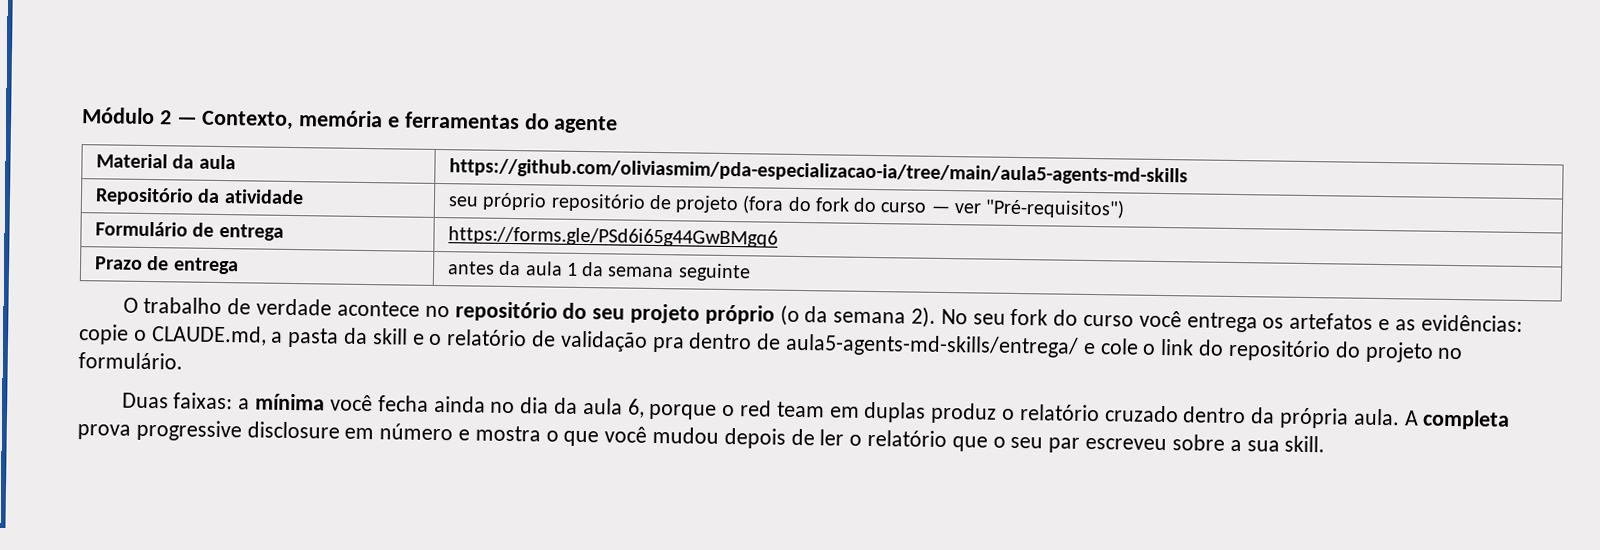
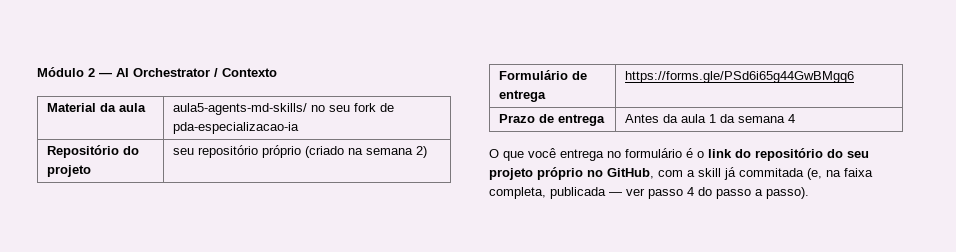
[201,110,619,134] [96,153,236,170] [449,158,1189,186] Contexto, memória e ferramentas do agente // Material da aula | https://github.com/oliviasmim/pda-especializacao-ia/tree/main/aula5-agents-md-skills -> [116,68,277,77] [47,103,147,112] [173,103,395,115] [173,122,300,134] AI Orchestrator / Contexto // Material da aula | aula5-agents-md-skills/ no seu fork de pda-especializacao-ia
[197,188,304,205] [448,192,1126,219] da atividade | seu próprio repositório de projeto (fora do fork do curso — ver "Pré-requisitos") -> [123,146,140,155] [47,165,92,177] [173,145,428,158] do projeto | seu repositório próprio (criado na semana 2)
[447,261,496,275] antes -> [625,114,660,123] Antes
[677,263,751,282] seguinte -> [788,114,796,123] 4
[143,296,450,318] trabalho de verdade acontece no -> [503,148,751,161] que você entrega no formulário é o link do
[779,304,1523,333] [78,324,1464,363] [78,352,183,370] [121,392,1511,430] [77,419,1326,453] (o da semana 2). No seu fork do curso você entrega os artefatos e as evidências: copie o CLAUDE.md, a pasta da skill e o relatório de validação pra dentro de aula5-agents-md-skills/entrega/ e cole o link do repositório do projeto no formulário. // Duas faixas: a mínima você fecha ainda no dia da aula 6, porque o red team em duplas produz o relatório cruzado dentro da própria aula. A completa prova progressive disclosure em número e mostra o que você mudou depois de ler o relatório que o seu par escreveu sobre a sua skill. -> [587,167,873,180] [489,187,809,199] no GitHub, com a skill já commitada (e, na faixa completa, publicada — ver passo 4 do passo a passo).

